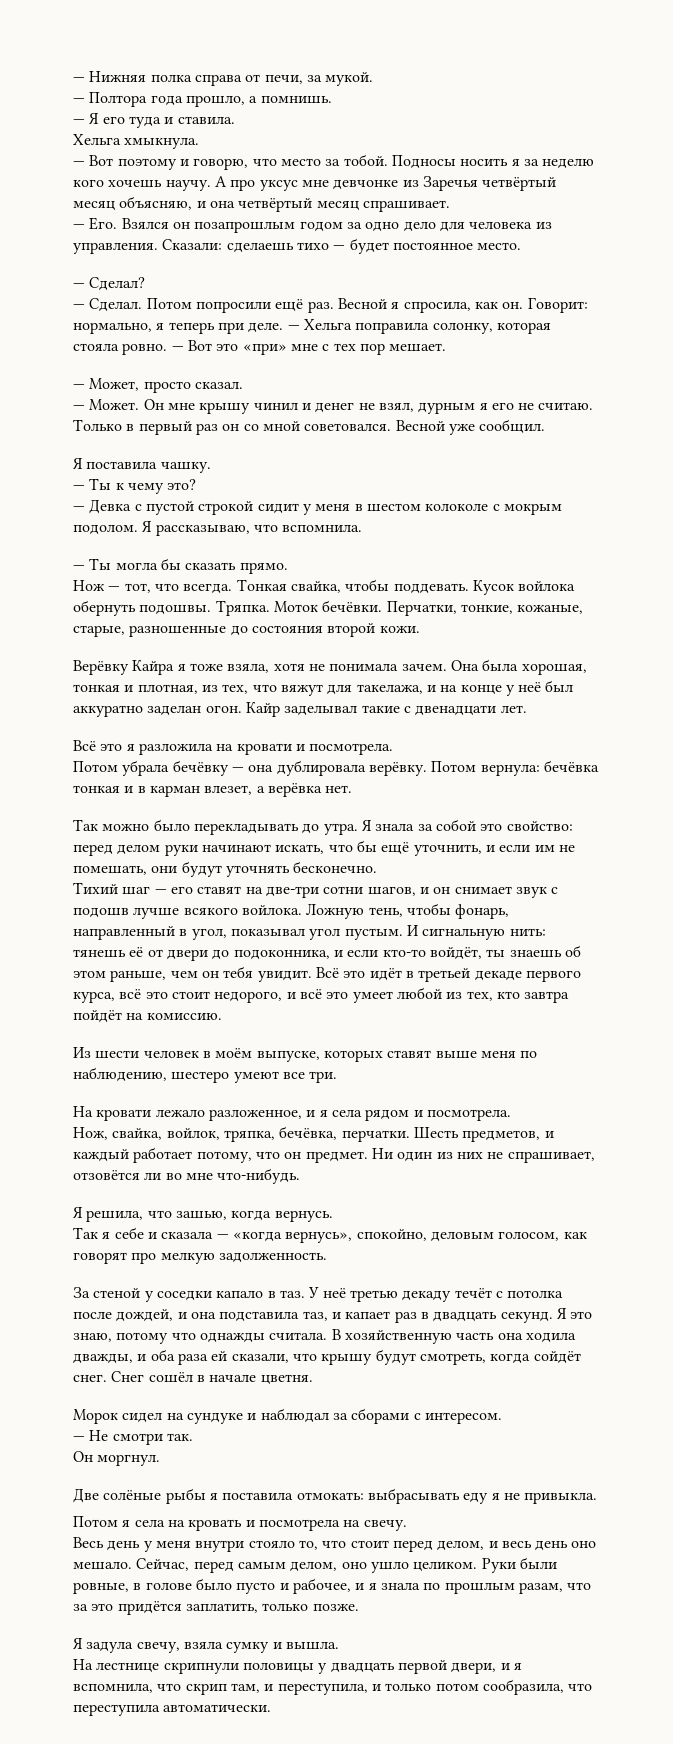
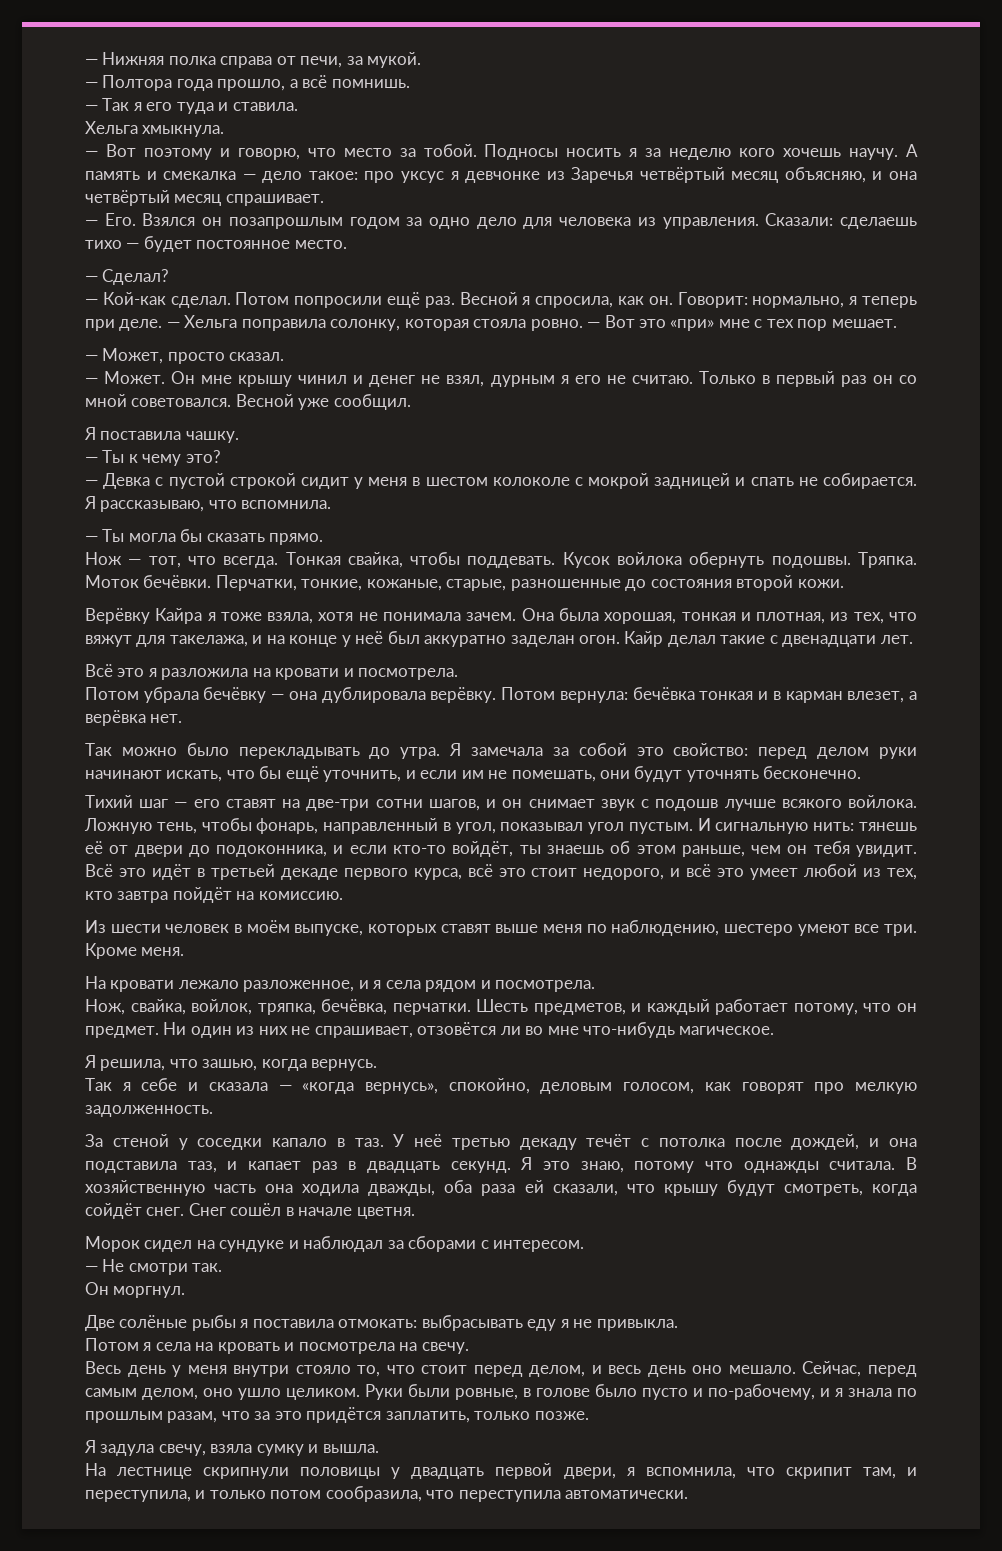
(258, 99) none -> [302,75,328,88] всё
[89,112,100,124] Я -> [102,98,142,111] Так я
(227, 181) none -> [85,171,358,183] память и смекалка — дело такое:
[301,180,329,187] мне -> [450,171,459,180] я
[89,298,143,312] Сделал. -> [102,292,231,308] Кой-как сделал.
[503,503,562,515] [73,524,138,535] мокрым подолом. -> [588,473,917,489] мокрой задницей и спать не собирается.
[284,705,358,716] заделывал -> [667,635,716,647] делал
[375,823,415,831] знала -> [470,747,543,756] замечала
(338, 1077) none -> [85,943,185,959] Кроме меня.
[217,1168,301,1184] что-нибудь. -> [583,1022,775,1038] что-нибудь магическое.
[137,1354,147,1361] и -> (436, 1190) none
[292,1578,351,1594] рабочее, -> [708,1384,815,1400] по-рабочему,
[500,1663,510,1670] и -> (616, 1473) none
[185,1683,227,1695] скрип -> [785,1467,852,1479] скрипит

